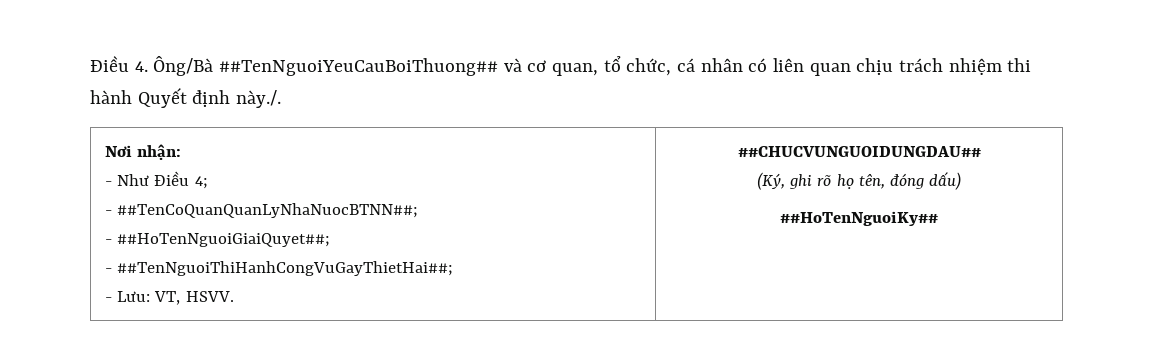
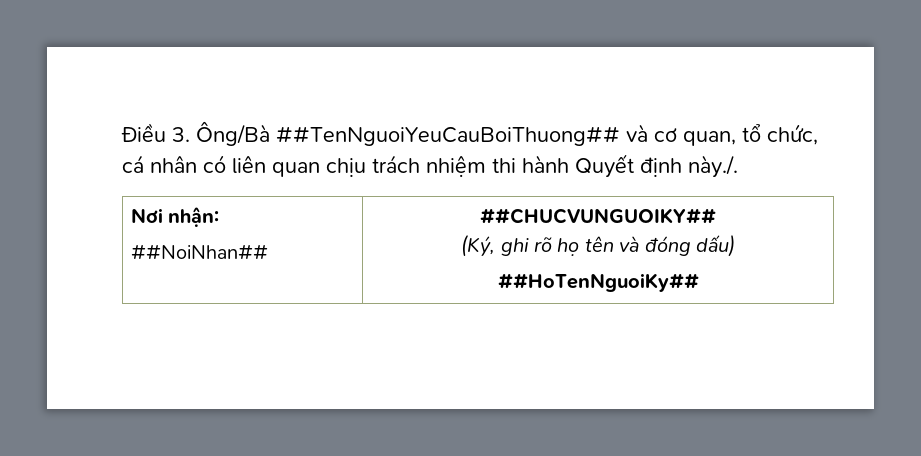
[90,56,148,72] Điều 4. -> [121,123,190,142] Điều 3.
[105,171,208,189] [105,203,419,218] [105,233,331,247] [105,261,454,276] [105,291,234,305] [737,146,981,157] - Như Điều 4; // - ##TenCoQuanQuanLyNhaNuocBTNN##; // - ##HoTenNguoiGiaiQuyet##; // - ##TenNguoiThiHanhCongVuGayThietHai##; // - Lưu: VT, HSVV. | ##CHUCVUNGUOIDUNGDAU## -> [130,244,268,260] [480,208,716,224] ##NoiNhan## | ##CHUCVUNGUOIKY##
[858,174,885,189] tên, -> [584,236,640,252] tên và

